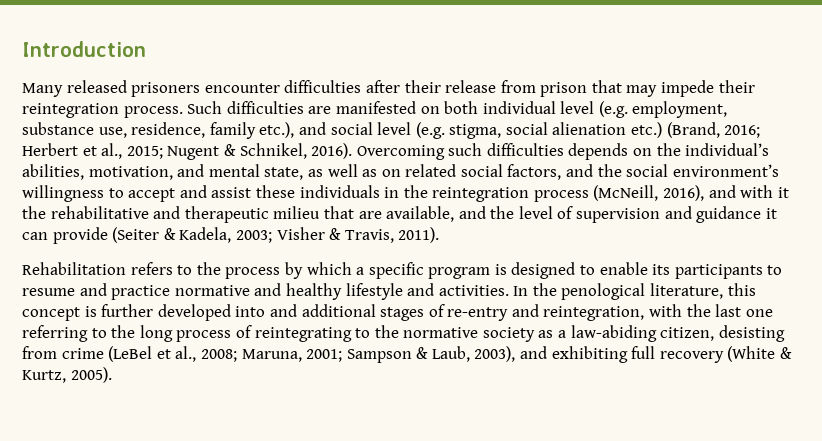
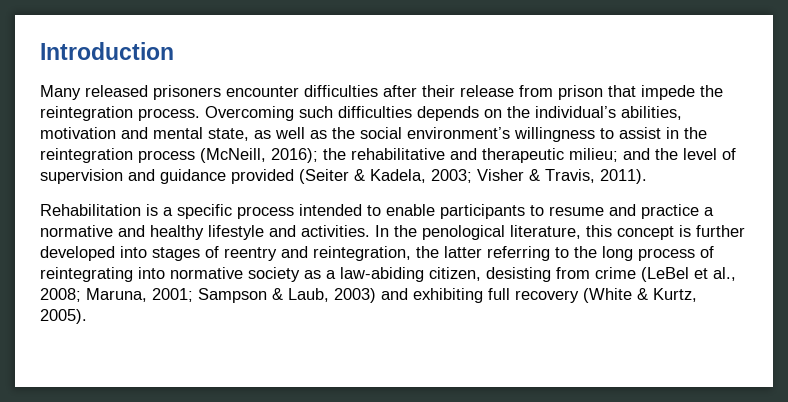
[626,80,755,97] [22,101,728,118] [22,122,761,139] [22,143,353,160] may impede their reintegration process. Such difficulties are manifested on both individual level (e.g. employment, substance use, residence, family etc.), and social level (e.g. stigma, social alienation etc.) (Brand, 2016; Herbert et al., 2015; Nugent & Schnikel, 2016). -> [641,85,723,100] [40,106,200,121] impede the reintegration process.
[88,166,173,180] motivation, -> [40,127,116,139] motivation
[381,164,594,180] on related social factors, and -> (327, 134) none
[128,185,380,202] accept and assist these individuals -> [619,127,661,139] assist
[663,185,789,201] [22,206,455,223] 2016), and with it the rehabilitative and therapeutic milieu that are available, -> [271,148,618,163] 2016); the rehabilitative and therapeutic milieu;
[765,208,777,219] [22,227,108,244] it can provide -> [231,169,294,184] provided
[130,262,576,279] refers to the process by which a specific program is designed -> [146,204,362,219] is a specific process intended
[652,264,671,275] its -> (435, 210) none
(171, 292) none -> [704,207,714,216] a
[269,304,376,317] and additional -> (147, 252) none
[447,307,509,321] re-entry -> [224,247,277,261] reentry
[649,304,773,317] with the last one -> [416,246,482,258] the latter
[355,325,399,338] to the -> [138,267,165,279] into
[474,346,516,362] 2003), -> [334,288,376,303] 2003)

